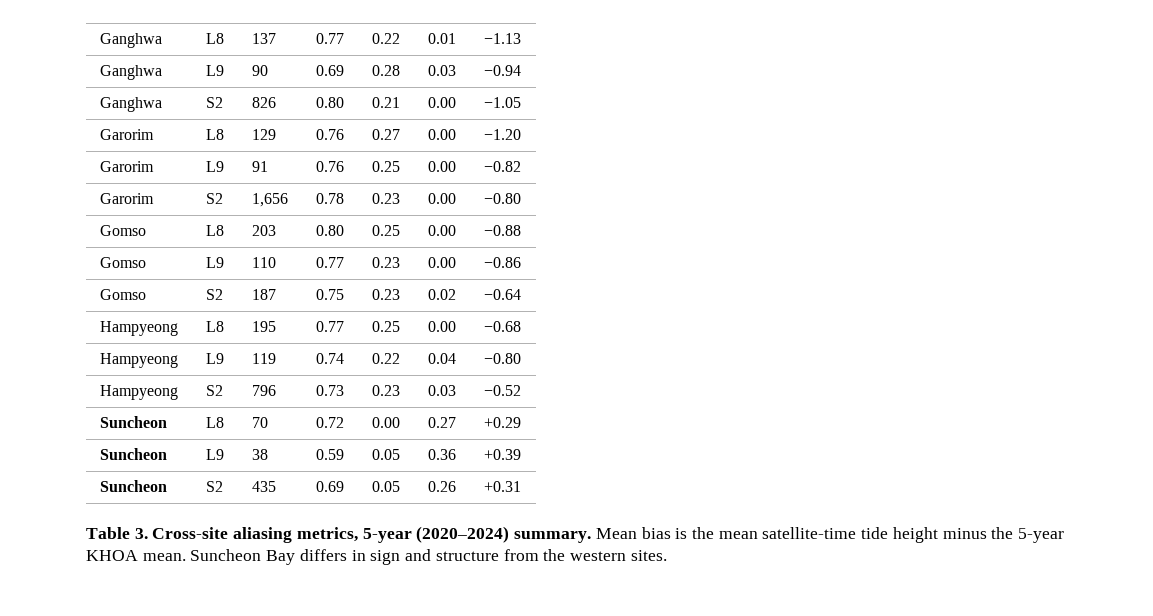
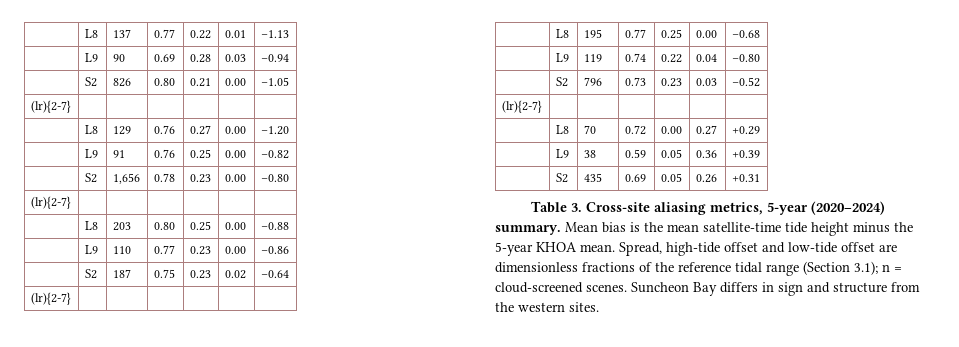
[99,33,162,48] Ganghwa -> (84, 33) none
[99,65,162,80] Ganghwa -> (289, 34) none
[99,97,162,112] Ganghwa -> (289, 58) none
[99,129,154,140] Garorim -> [30,100,71,113] (lr){2-7} | | | | | | //
[99,161,154,172] Garorim -> (289, 130) none
[99,193,154,204] Garorim -> (289, 154) none
[99,225,146,236] Gomso -> [30,196,71,209] (lr){2-7} | | | | | | //
[99,257,146,268] Gomso -> (289, 226) none
[99,289,146,300] Gomso -> (289, 250) none
[99,321,178,336] Hampyeong -> [30,292,71,305] (lr){2-7} | | | | | | //
[99,353,178,368] Hampyeong -> (760, 34) none
[99,385,178,400] Hampyeong -> (760, 58) none
[99,416,167,428] Suncheon -> [501,100,542,113] (lr){2-7} | | | | | | //
[99,448,167,460] Suncheon -> (760, 130) none
[99,480,167,492] Suncheon -> (760, 154) none
(186, 557) none -> [619,242,897,256] [495,261,902,276] [495,282,627,293] Spread, high-tide offset and low-tide offset are dimensionless fractions of the reference tidal range (Section 3.1); n = cloud-screened scenes.

